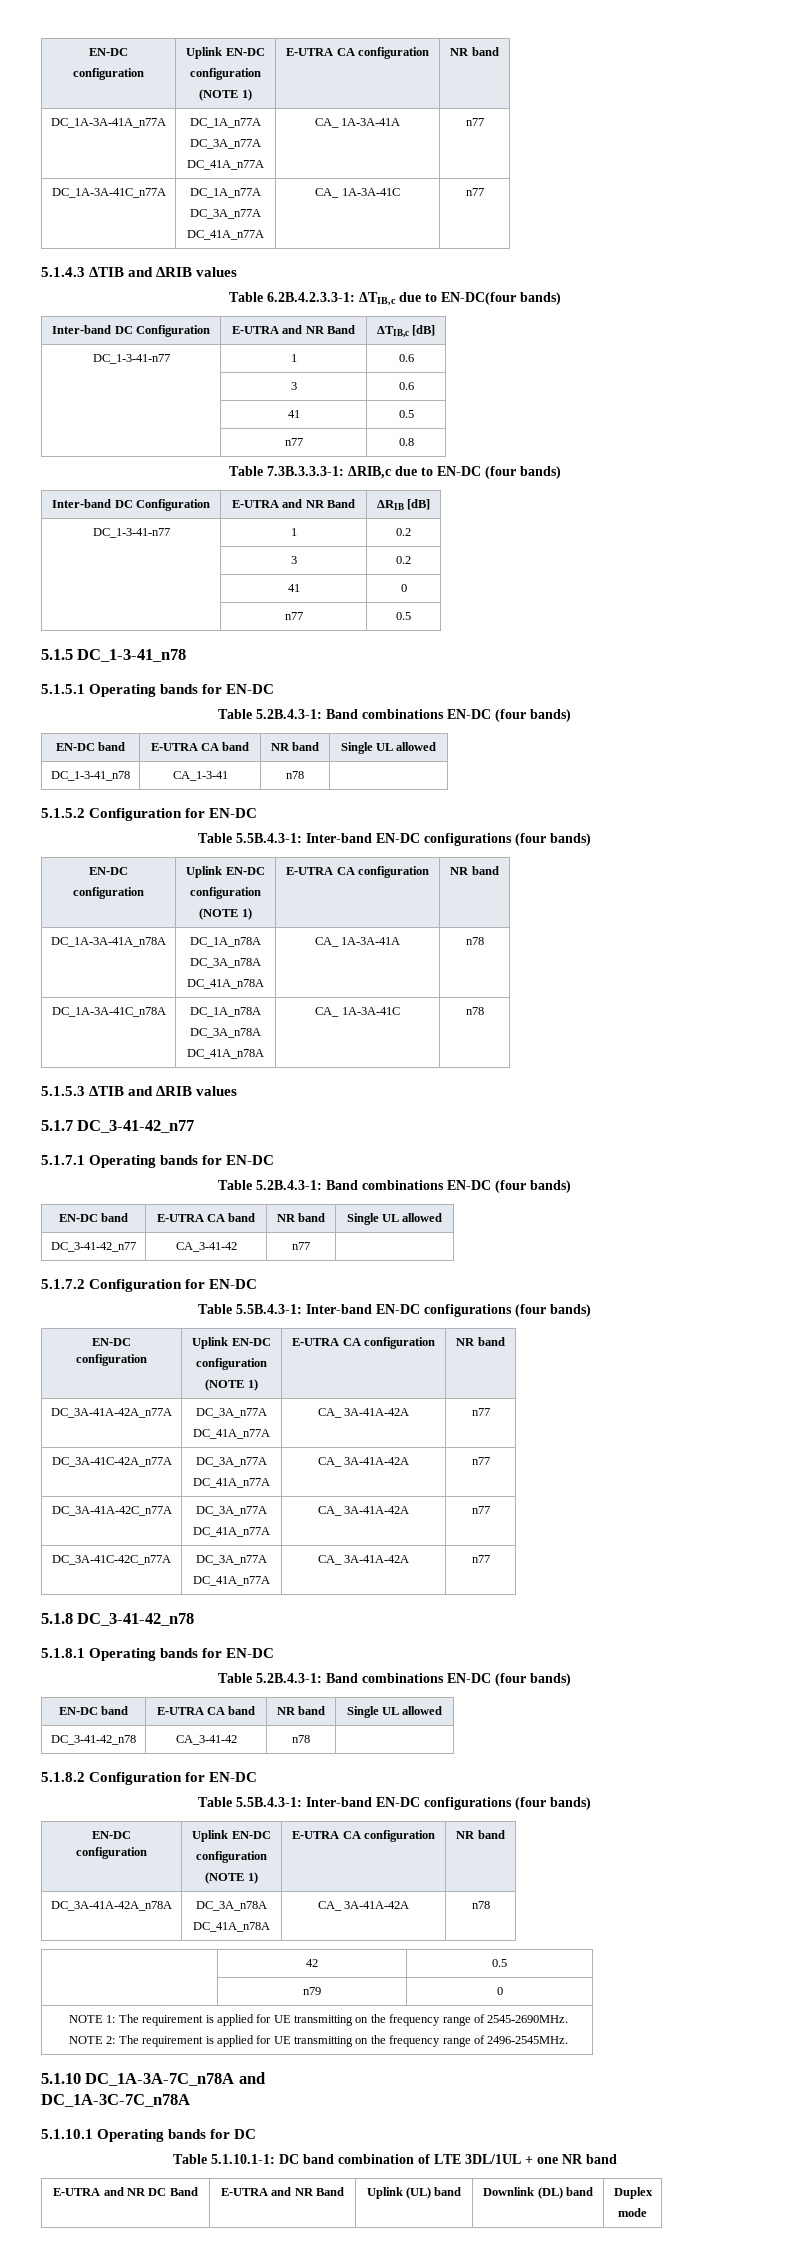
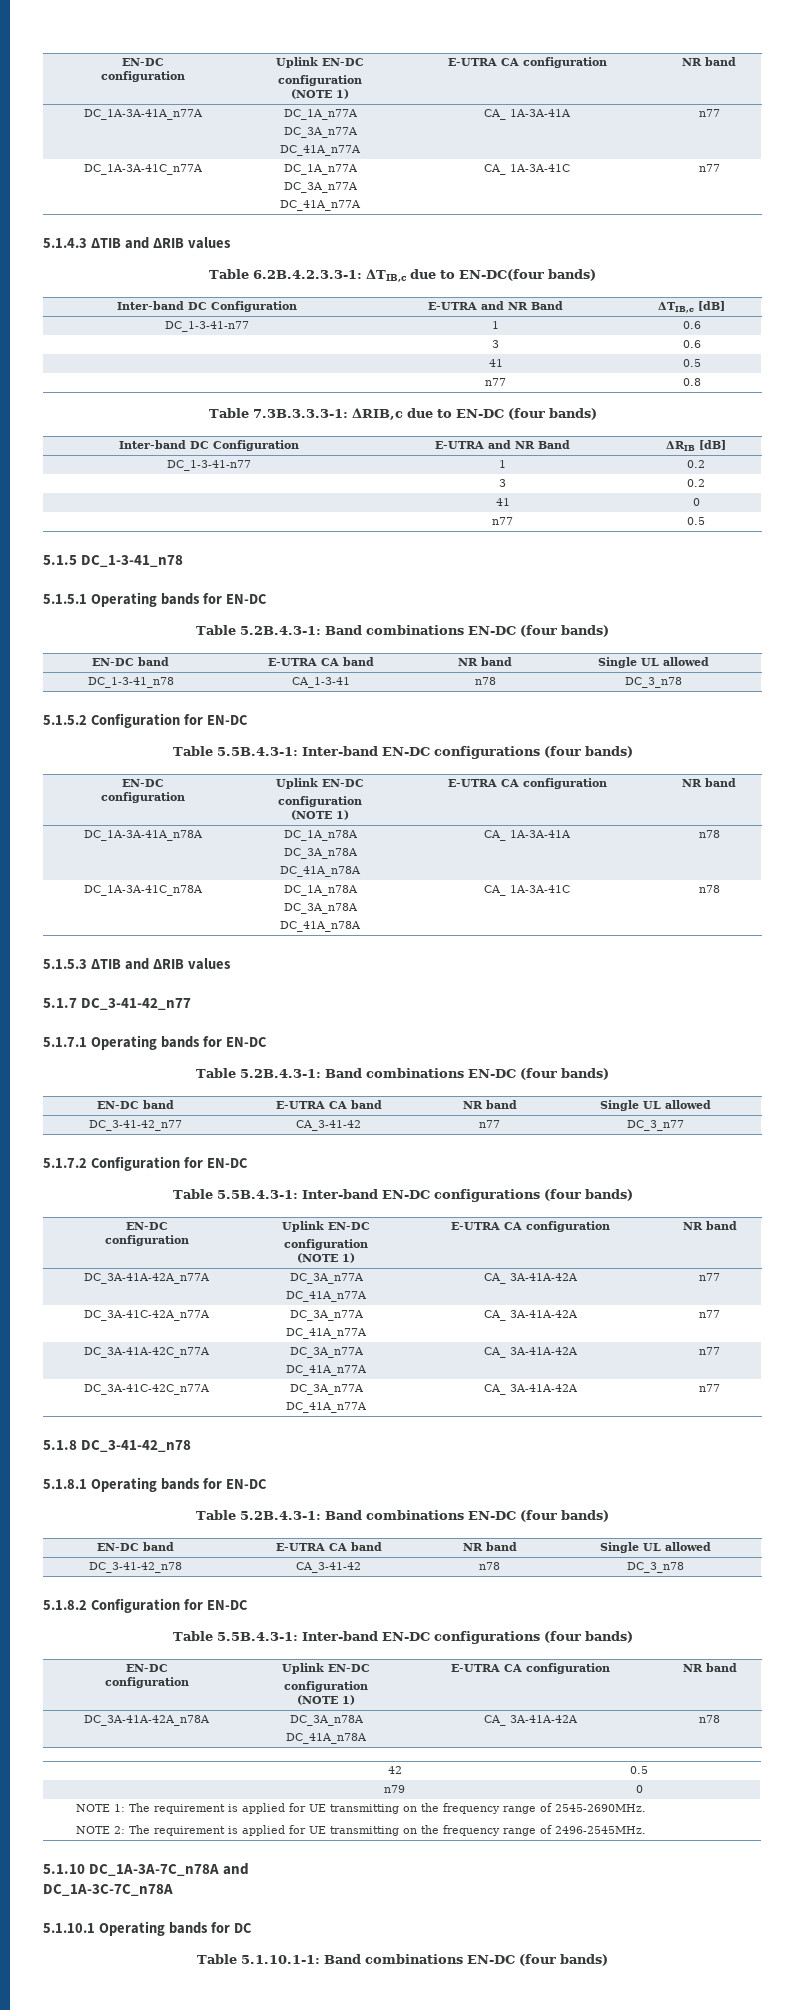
(304, 775) none -> [625,677,682,688] DC_3_n78
(310, 1246) none -> [626,1120,684,1131] DC_3_n77
(310, 1739) none -> [626,1562,684,1573] DC_3_n78
[278,2154,617,2164] [53,2187,198,2196] [220,2187,345,2196] [366,2187,462,2199] [483,2187,593,2199] [613,2187,653,2199] [618,2208,647,2217] DC band combination of LTE 3DL/1UL + one NR band // E-UTRA and NR DC Band | E-UTRA and NR Band | Uplink (UL) band | Downlink (DL) band | Duplex // mode -> [323,1954,608,1966] Band combinations EN-DC (four bands)

